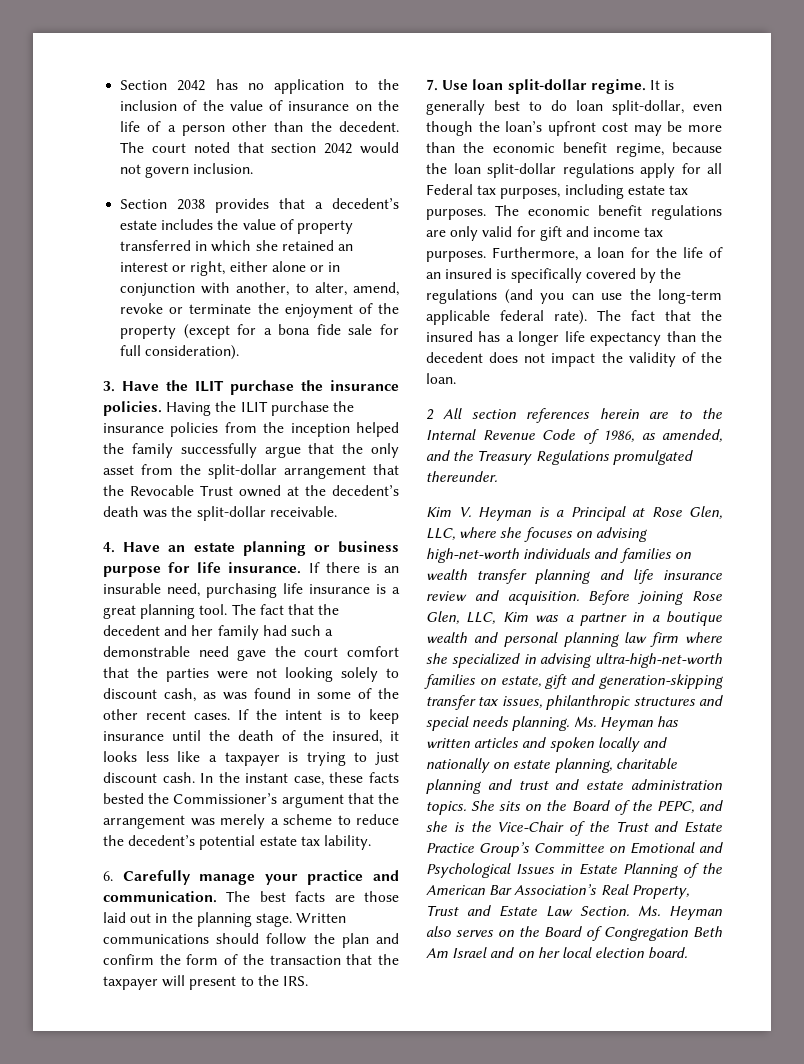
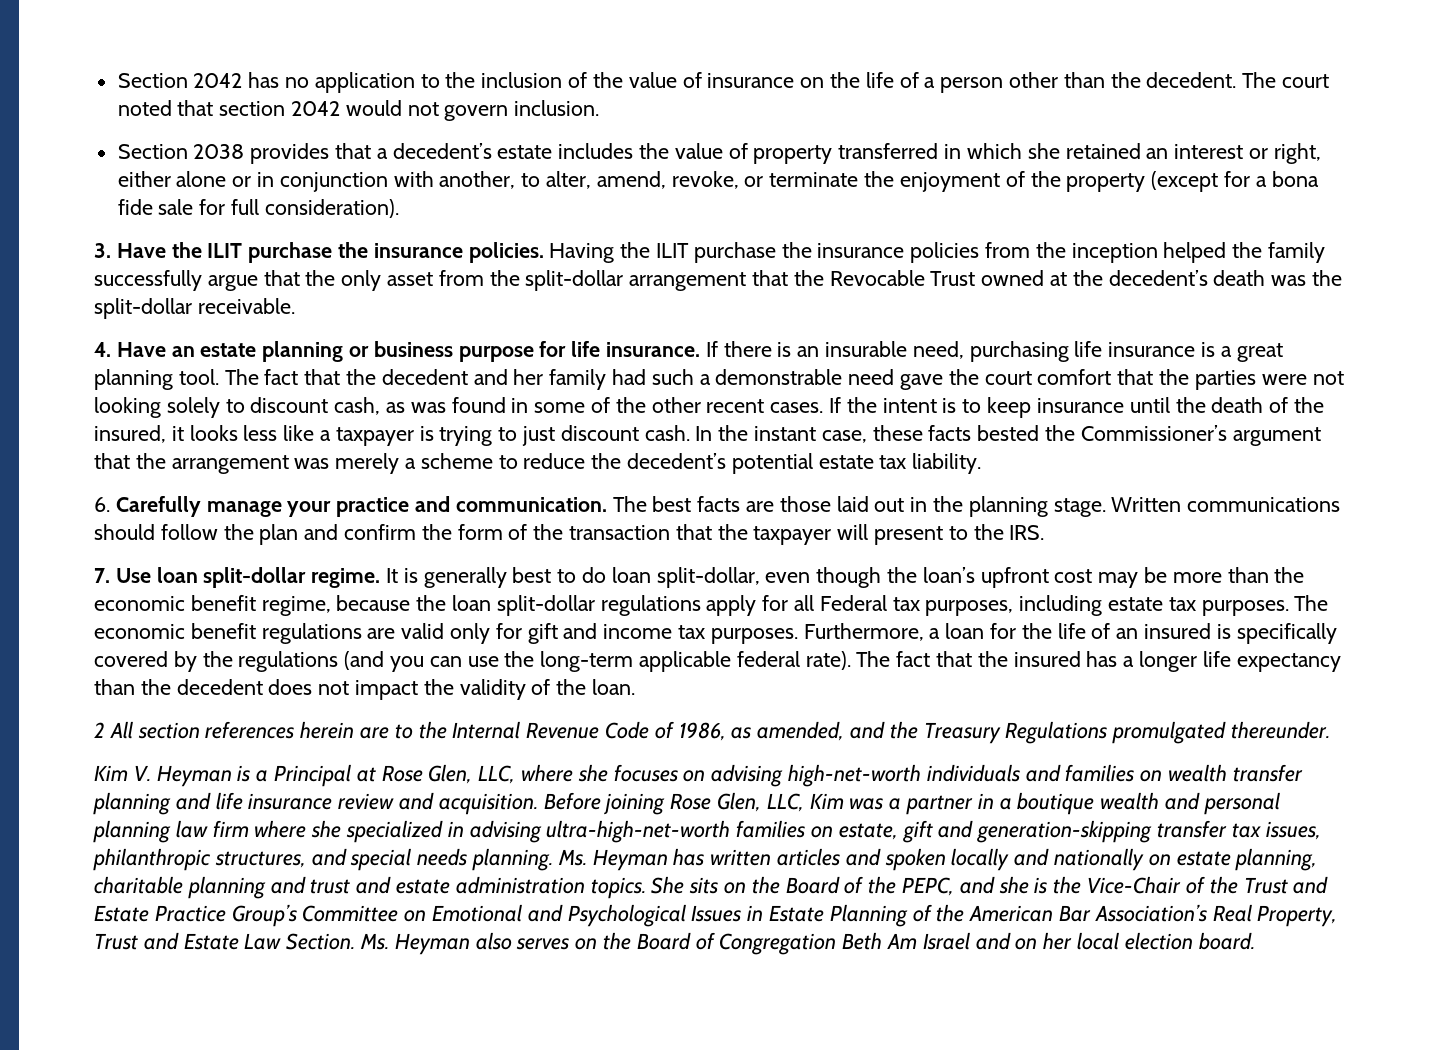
[120,303,164,314] revoke -> [671,171,739,189] revoke,
[323,835,371,850] lability. -> [912,453,982,474] liability.
[450,226,513,241] only valid -> [401,623,491,644] valid only
[633,697,696,706] structures -> [214,851,306,868] structures,

